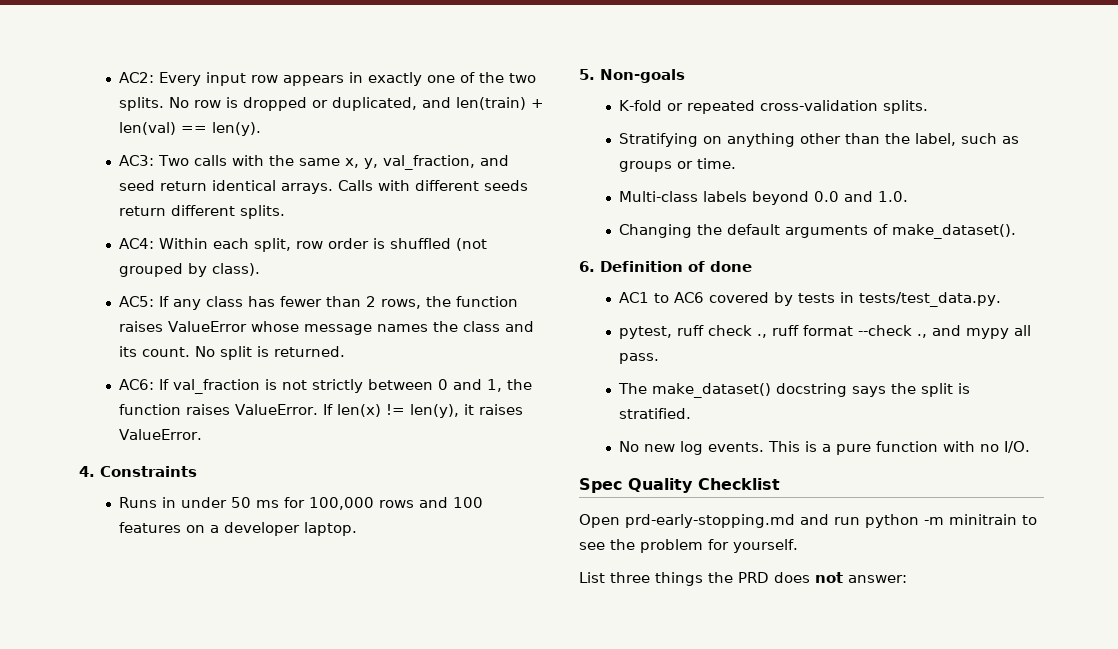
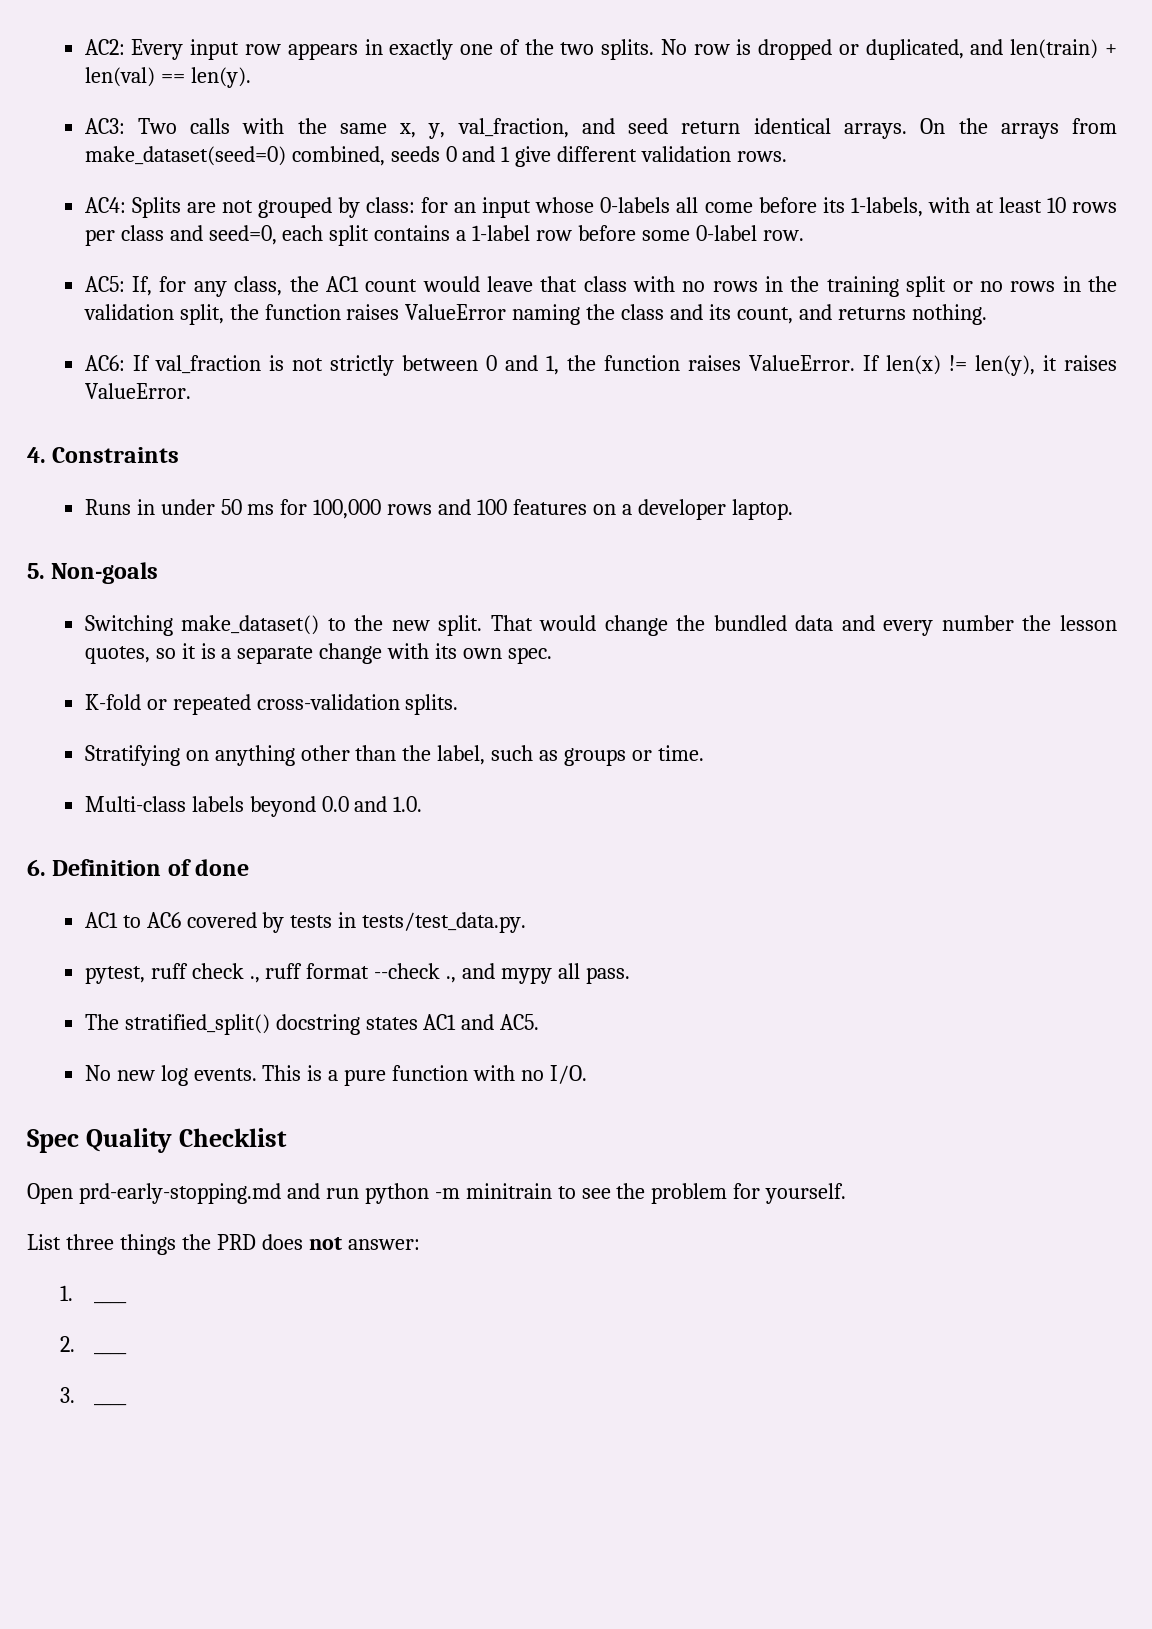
[337,180,528,191] [118,205,285,219] [118,238,487,252] [118,263,260,277] [118,296,421,310] Calls with different seeds return different splits. // AC4: Within each split, row order is shuffled (not grouped by class). // AC5: If any class has fewer than 2 rows, -> [920,118,1118,139] [84,146,788,167] [84,197,1117,218] [84,225,804,246] [84,276,1118,297] [83,304,224,325] On the arrays from make_dataset(seed=0) combined, seeds 0 and 1 give different validation rows. // AC4: Splits are not grouped by class: for an input whose 0-labels all come before its 1-labels, with at least 10 rows per class and seed=0, each split contains a 1-label row before some 0-label row. // AC5: If, for any class, the AC1 count would leave that class with no rows in the training split or no rows in the validation split,
[250,321,428,335] whose message names -> [512,304,581,325] naming
[141,346,345,360] count. No split is returned. -> [737,304,987,325] count, and returns nothing.
(685, 76) none -> [84,615,1118,636] [84,643,553,664] // Switching make_dataset() to the new split. That would change the bundled data and every number the lesson quotes, so it is a separate change with its own spec.
[618,224,1016,239] // Changing the default arguments of make_dataset(). -> (423, 804) none
[651,383,970,398] [618,408,691,419] make_dataset() docstring says the split is stratified. -> [124,1014,540,1035] stratified_split() docstring states AC1 and AC5.
(907, 579) none -> [60,1285,74,1301] [93,1301,127,1304] [60,1336,76,1352] [93,1352,127,1355] [60,1387,76,1403] [93,1403,127,1406] // 1. ____ // 2. ____ // 3. ____

